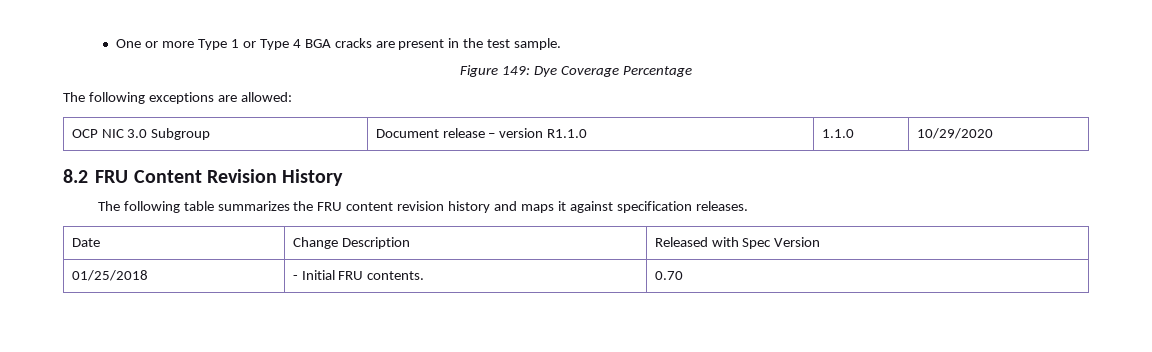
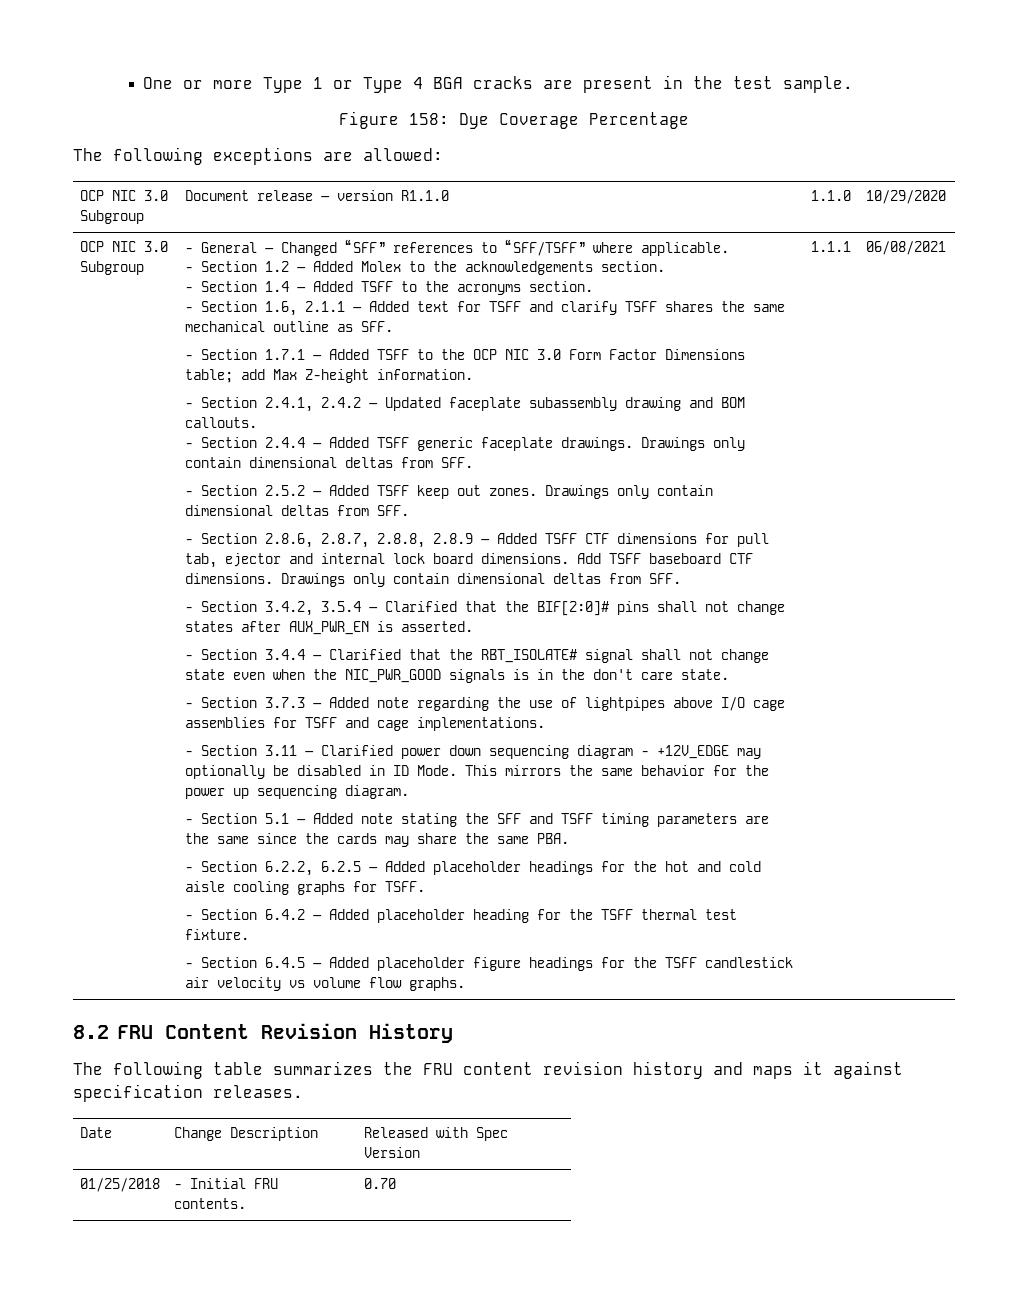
[502,66,531,75] 149: -> [409,113,449,125] 158:
(993, 133) none -> [79,241,168,252] [79,261,144,275] [184,239,729,256] [184,261,665,275] [184,281,593,295] [184,301,785,316] [184,321,393,332] [184,349,745,360] [184,369,473,383] [184,397,745,412] [184,417,257,428] [184,437,745,451] [184,457,473,468] [184,485,713,499] [184,505,409,516] [184,533,769,548] [184,553,753,568] [184,573,681,587] [184,601,785,616] [184,621,473,635] [184,649,769,663] [184,669,729,683] [184,697,785,711] [184,717,545,731] [184,745,761,759] [184,765,769,779] [184,785,409,799] [184,813,769,827] [184,833,569,847] [184,861,761,876] [184,881,425,895] [184,909,737,923] [184,929,249,940] [184,957,793,971] [184,977,465,991] [810,241,851,252] [865,241,946,255] // OCP NIC 3.0 Subgroup | - General – Changed “SFF” references to “SFF/TSFF” where applicable. // - Section 1.2 – Added Molex to the acknowledgements section. // - Section 1.4 – Added TSFF to the acronyms section. // - Section 1.6, 2.1.1 – Added text for TSFF and clarify TSFF shares the same mechanical outline as SFF. // - Section 1.7.1 – Added TSFF to the OCP NIC 3.0 Form Factor Dimensions table; add Max Z-height information. // - Section 2.4.1, 2.4.2 – Updated faceplate subassembly drawing and BOM callouts. // - Section 2.4.4 – Added TSFF generic faceplate drawings. Drawings only contain dimensional deltas from SFF. // - Section 2.5.2 – Added TSFF keep out zones. Drawings only contain dimensional deltas from SFF. // - Section 2.8.6, 2.8.7, 2.8.8, 2.8.9 – Added TSFF CTF dimensions for pull tab, ejector and internal lock board dimensions. Add TSFF baseboard CTF dimensions. Drawings only contain dimensional deltas from SFF. // - Section 3.4.2, 3.5.4 – Clarified that the BIF[2:0]# pins shall not change states after AUX_PWR_EN is asserted. // - Section 3.4.4 – Clarified that the RBT_ISOLATE# signal shall not change state even when the NIC_PWR_GOOD signals is in the don't care state. // - Section 3.7.3 – Added note regarding the use of lightpipes above I/O cage assemblies for TSFF and cage implementations. // - Section 3.11 – Clarified power down sequencing diagram - +12V_EDGE may optionally be disabled in ID Mode. This mirrors the same behavior for the power up sequencing diagram. // - Section 5.1 – Added note stating the SFF and TSFF timing parameters are the same since the cards may share the same PBA. // - Section 6.2.2, 6.2.5 – Added placeholder headings for the hot and cold aisle cooling graphs for TSFF. // - Section 6.4.2 – Added placeholder heading for the TSFF thermal test fixture. // - Section 6.4.5 – Added placeholder figure headings for the TSFF candlestick air velocity vs volume flow graphs. | 1.1.1 | 06/08/2021

